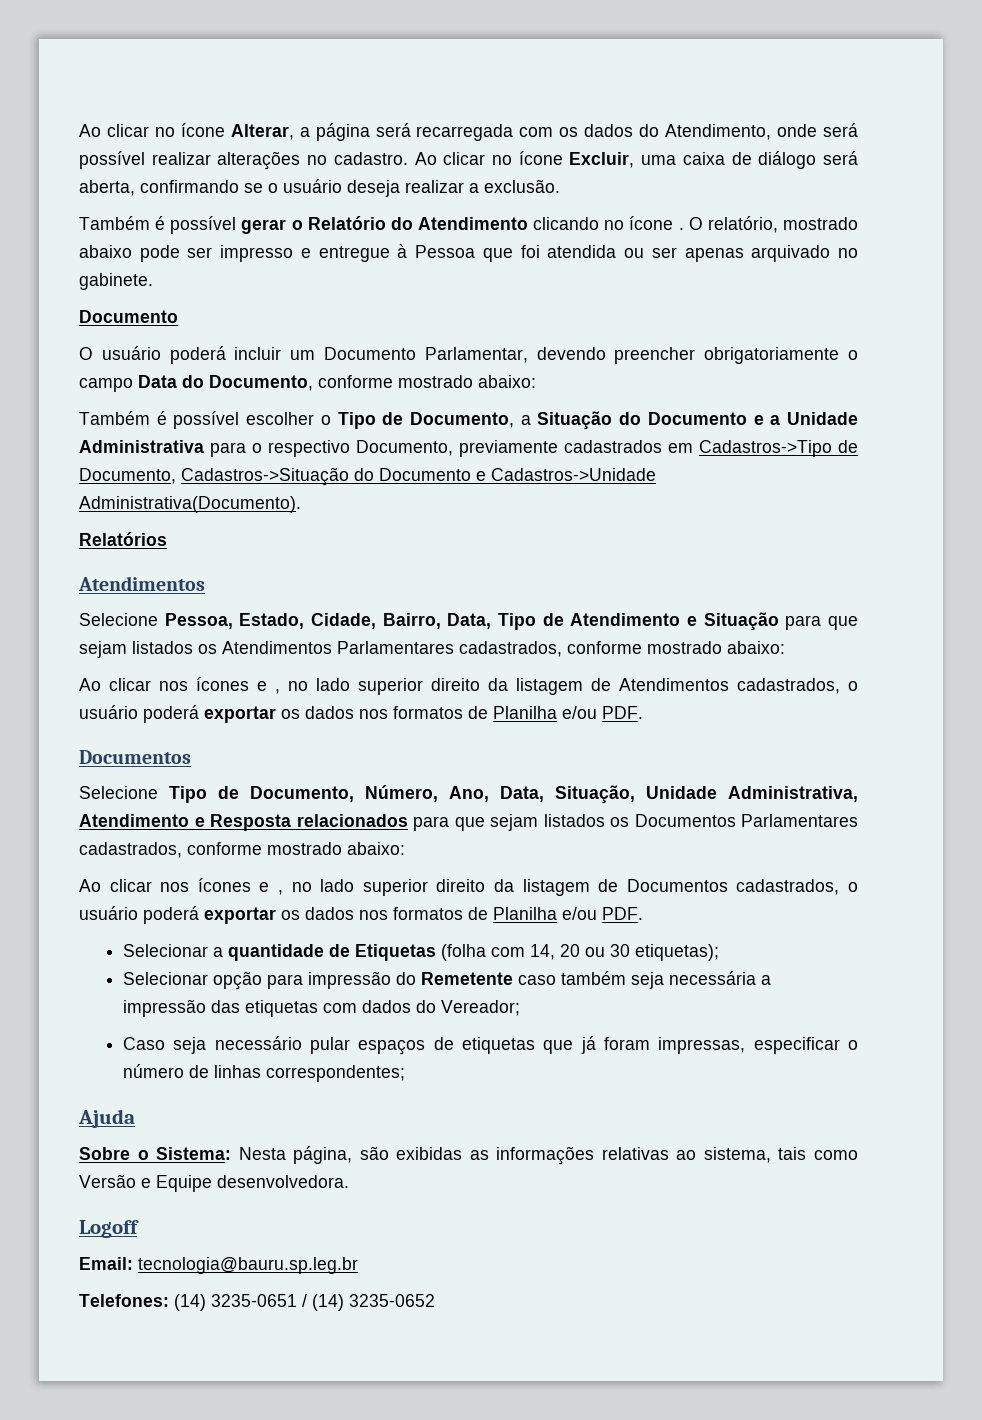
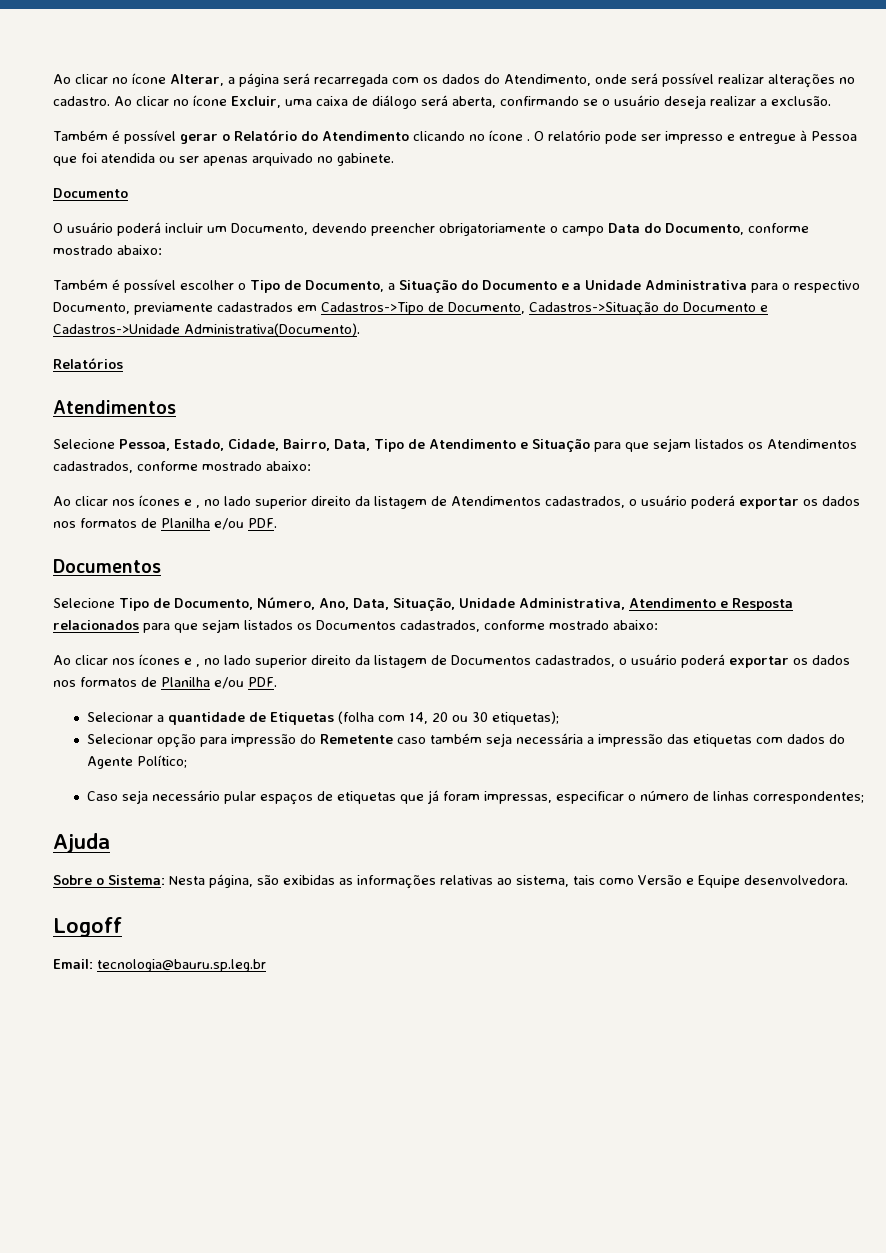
[707,216,858,233] [79,245,132,258] relatório, mostrado abaixo -> [547,130,601,141] relatório
[324,347,528,363] Documento Parlamentar, -> [231,223,308,235] Documento,
[337,641,454,654] Parlamentares -> (857, 444) none
[741,814,858,827] Parlamentares -> (396, 625) none
[441,1000,521,1016] Vereador; -> [86,755,187,769] Agente Político;
[79,1294,435,1311] // Telefones: (14) 3235-0651 / (14) 3235-0652 -> (266, 965) none

